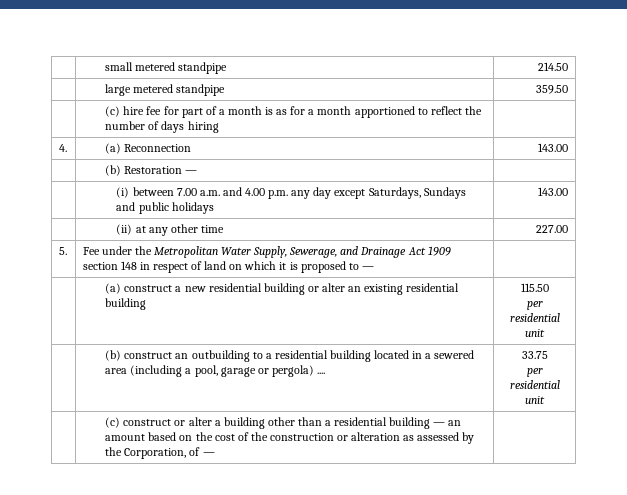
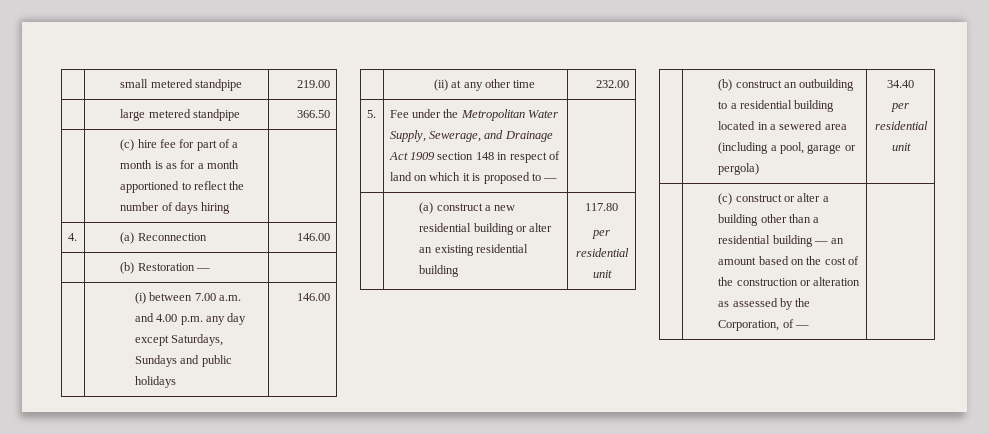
[538,62,569,71] 214.50 -> [297,80,331,88] 219.00
[536,85,569,94] 359.50 -> [297,110,331,118] 366.50
[538,143,569,152] 143.00 -> [297,233,331,241] 146.00
[538,187,569,196] 143.00 -> [297,293,331,301] 146.00
[536,225,569,233] 227.00 -> [596,80,630,88] 232.00
[520,283,549,292] 115.50 -> [585,203,618,211] 117.80
[316,372,325,374] [521,351,548,359] .... | 33.75 -> [887,80,914,88] | 34.40

